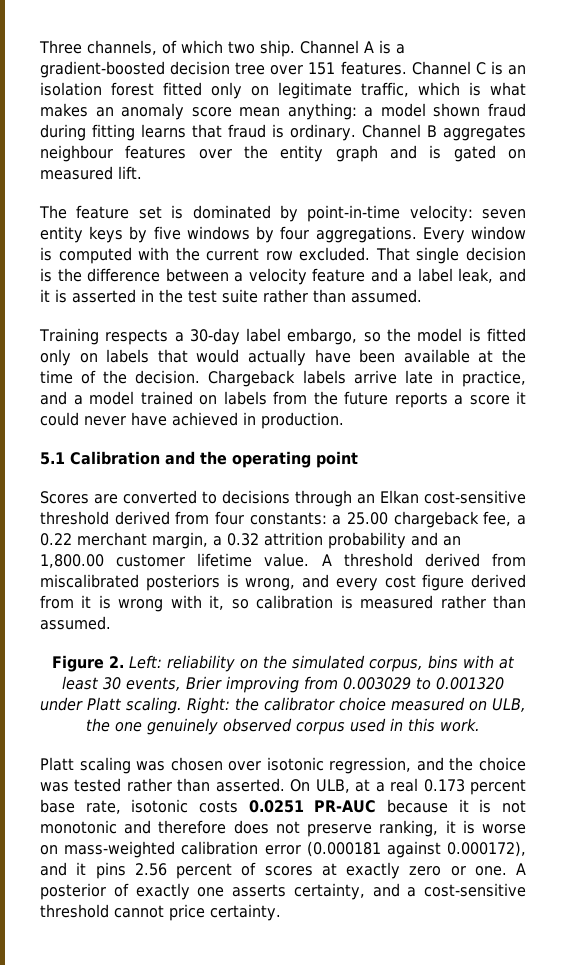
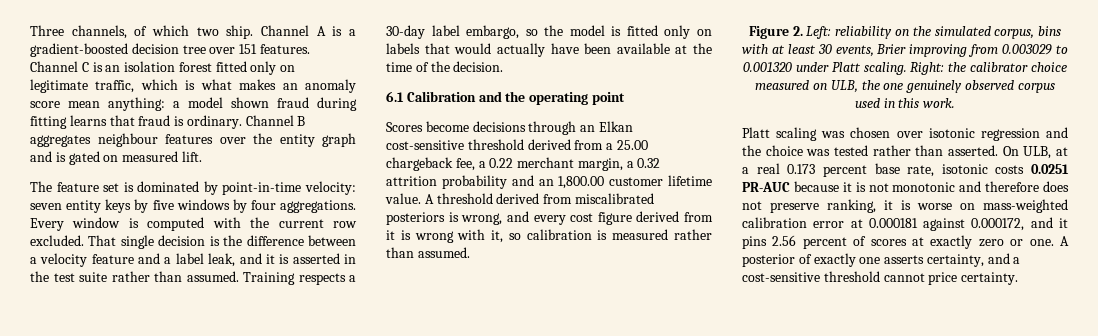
(422, 296) // -> (239, 276) none
[208,370,526,387] [40,391,526,408] [40,412,344,429] [40,452,65,465] Chargeback labels arrive late in practice, and a model trained on labels from the future reports a score it could never have achieved in production. // 5.1 -> [386,91,404,102] // 6.1
[94,490,217,504] are converted to -> [425,121,469,132] become
[215,511,327,525] four constants: -> (604, 145) none
[329,757,412,774] regression, -> [980,128,1040,141] regression
[306,841,526,858] (0.000181 against 0.000172), -> [850,218,1025,231] at 0.000181 against 0.000172,

